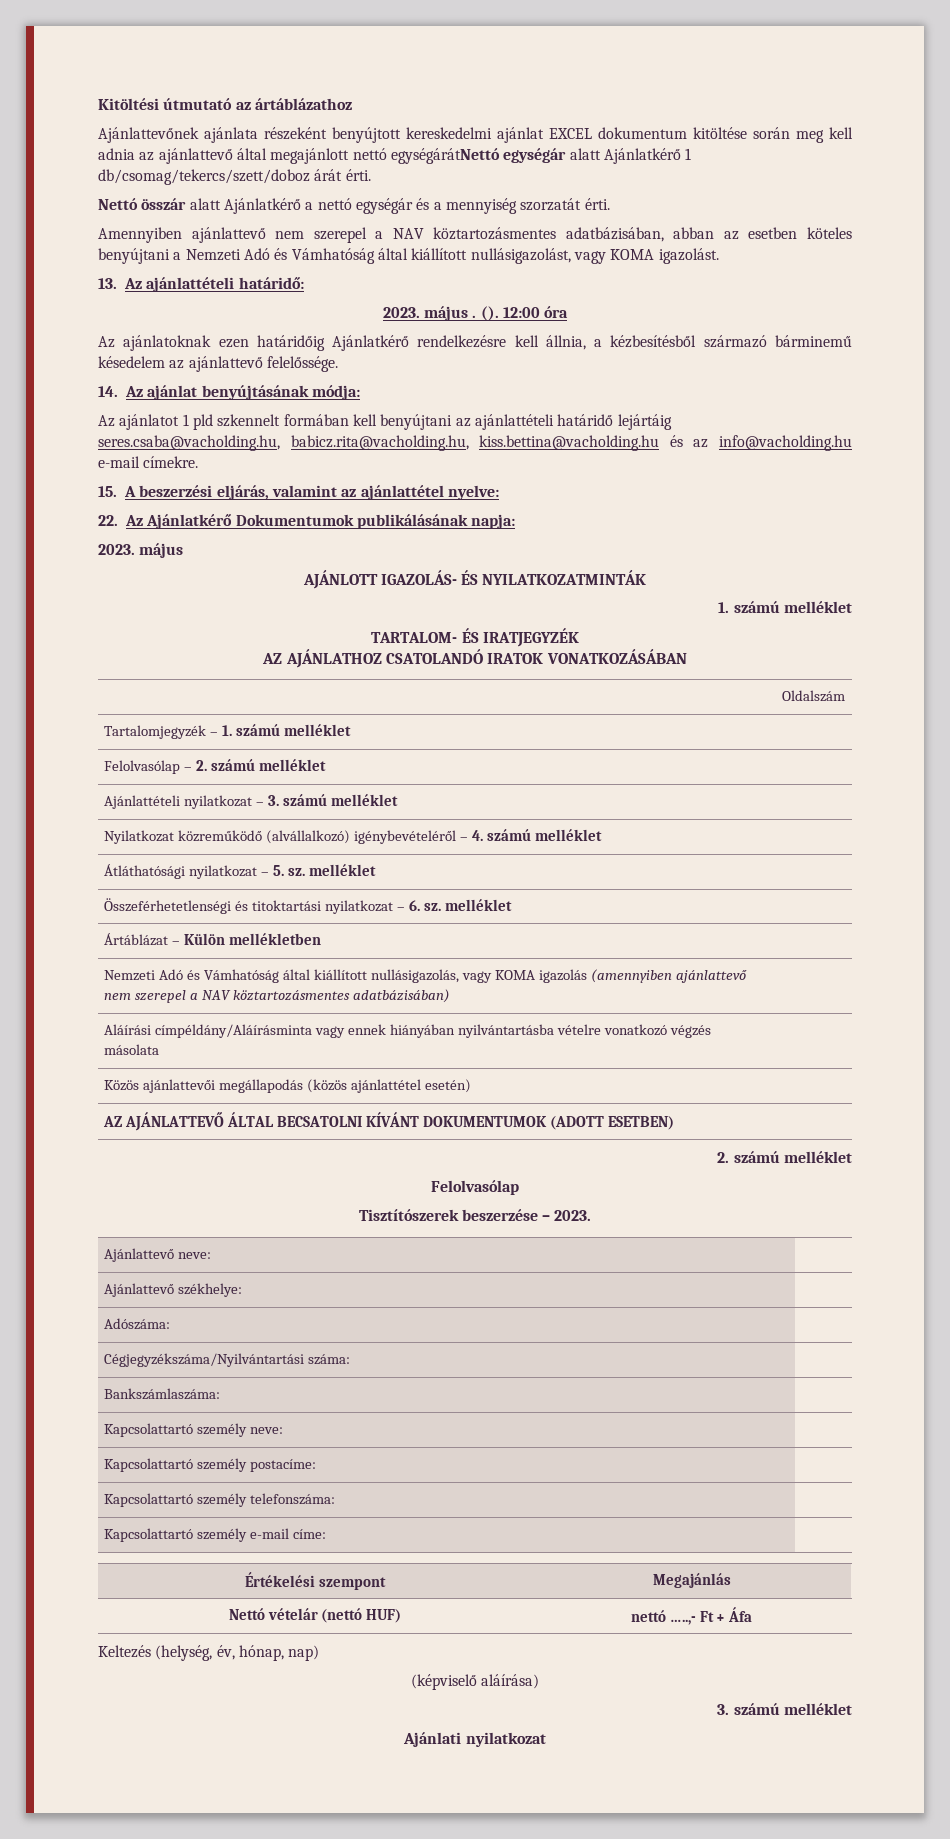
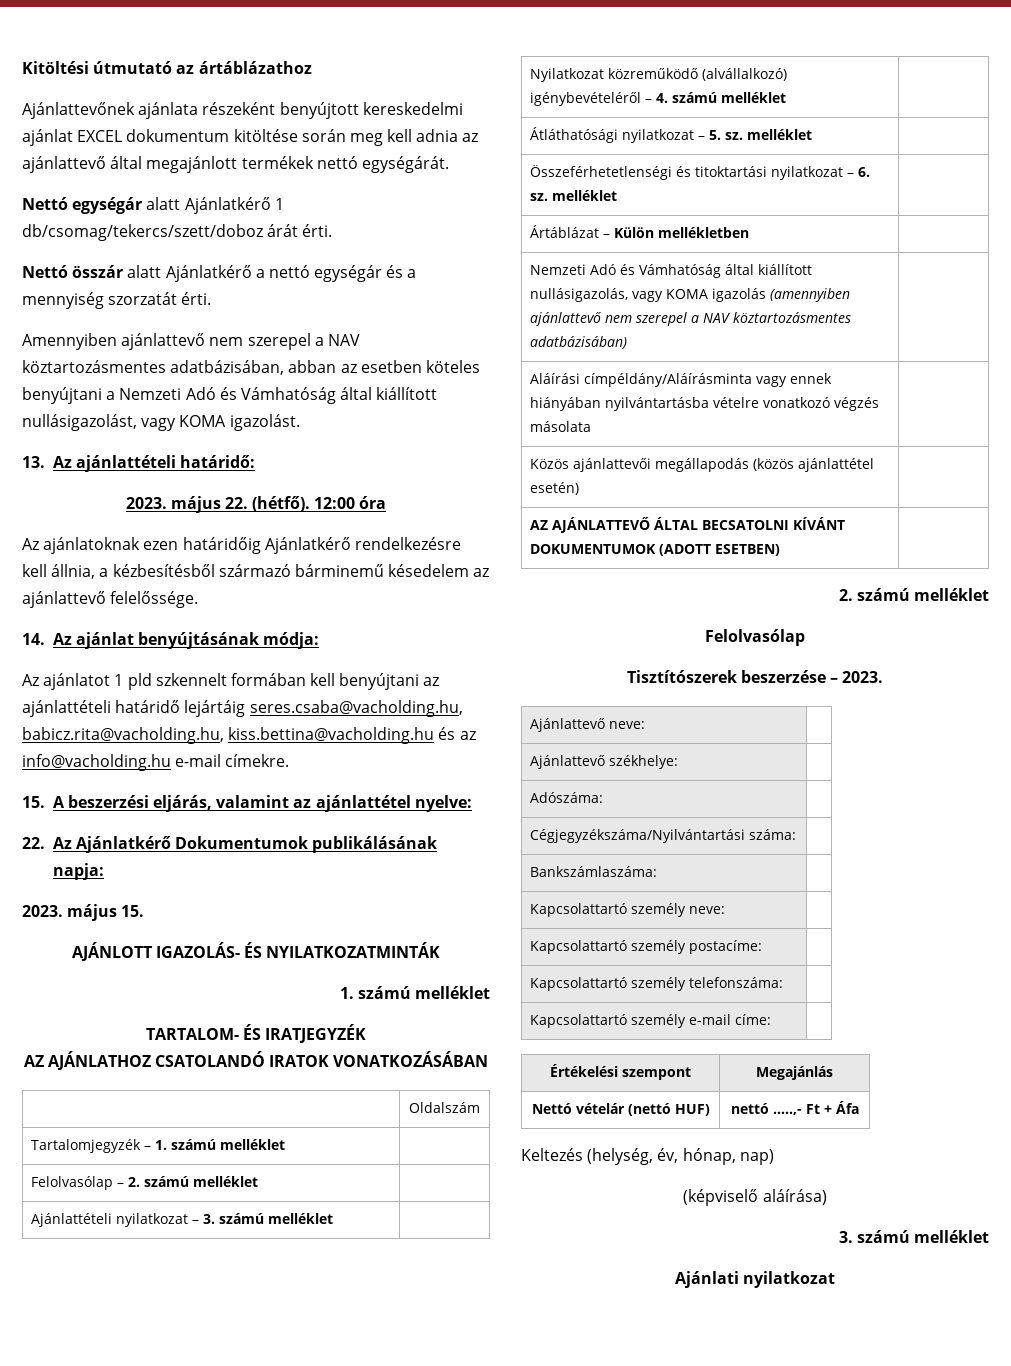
[352,148,500,164] nettó egységárátNettó -> [241,156,449,173] [22,197,68,210] termékek nettó egységárát. // Nettó
[472,306,499,321] . (). -> [224,496,311,512] 22. (hétfő).
(184, 550) none -> [121,905,145,917] 15.

